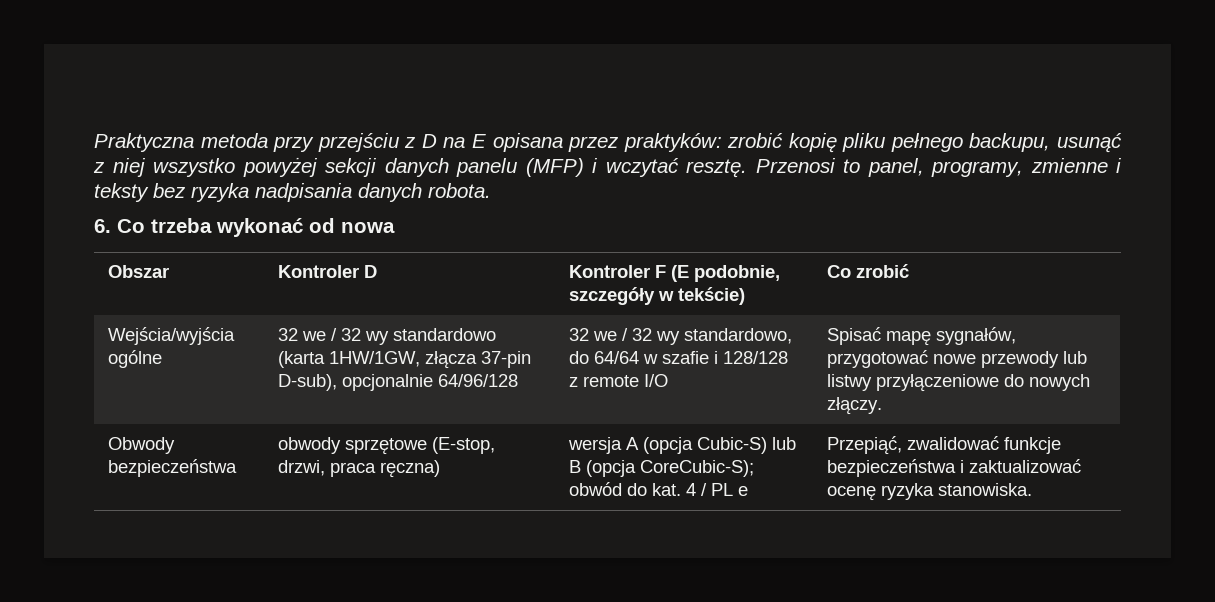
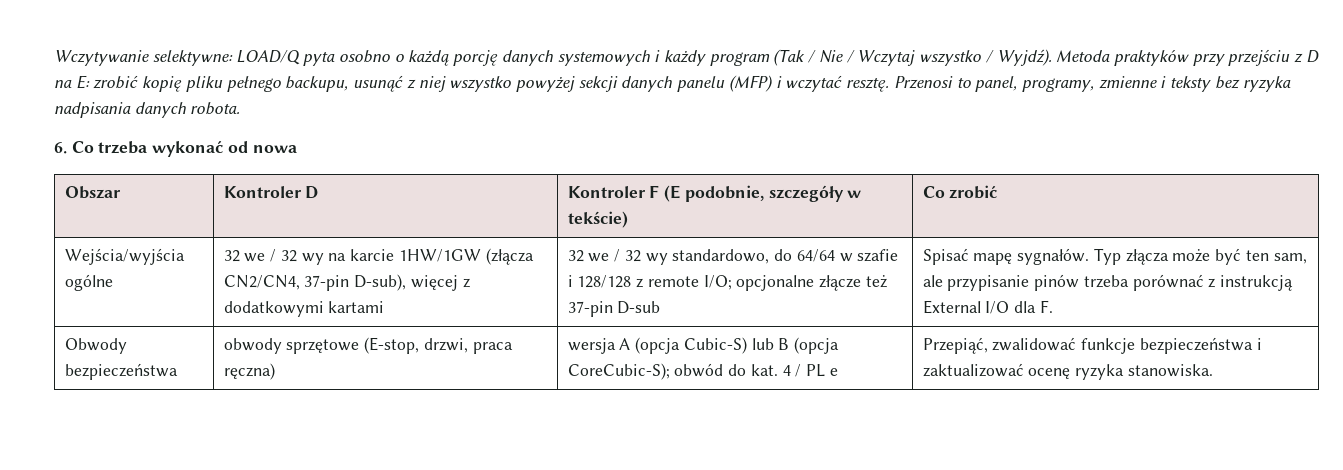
[94,133,268,152] Praktyczna metoda -> [54,49,1189,66] Wczytywanie selektywne: LOAD/Q pyta osobno o każdą porcję danych systemowych i każdy program (Tak / Nie / Wczytaj wszystko / Wyjdź). Metoda praktyków
[471,133,722,152] E opisana przez praktyków: -> [75,75,90,89] E:
[392,328,496,341] [277,351,531,369] [277,374,518,391] standardowo (karta 1HW/1GW, złącza 37-pin D-sub), opcjonalnie 64/96/128 -> [328,248,534,265] [223,274,470,291] [223,301,385,317] na karcie 1HW/1GW (złącza CN2/CN4, 37-pin D-sub), więcej z dodatkowymi kartami
[643,374,668,387] [826,327,1016,346] [826,350,1087,368] [826,374,1090,392] [826,397,882,415] I/O | Spisać mapę sygnałów, przygotować nowe przewody lub listwy przyłączeniowe do nowych złączy. -> [703,275,887,291] [567,301,661,317] [922,248,1307,265] [922,274,1294,291] [922,300,1053,314] I/O; opcjonalne złącze też 37-pin D-sub | Spisać mapę sygnałów. Typ złącza może być ten sam, ale przypisanie pinów trzeba porównać z instrukcją External I/O dla F.

